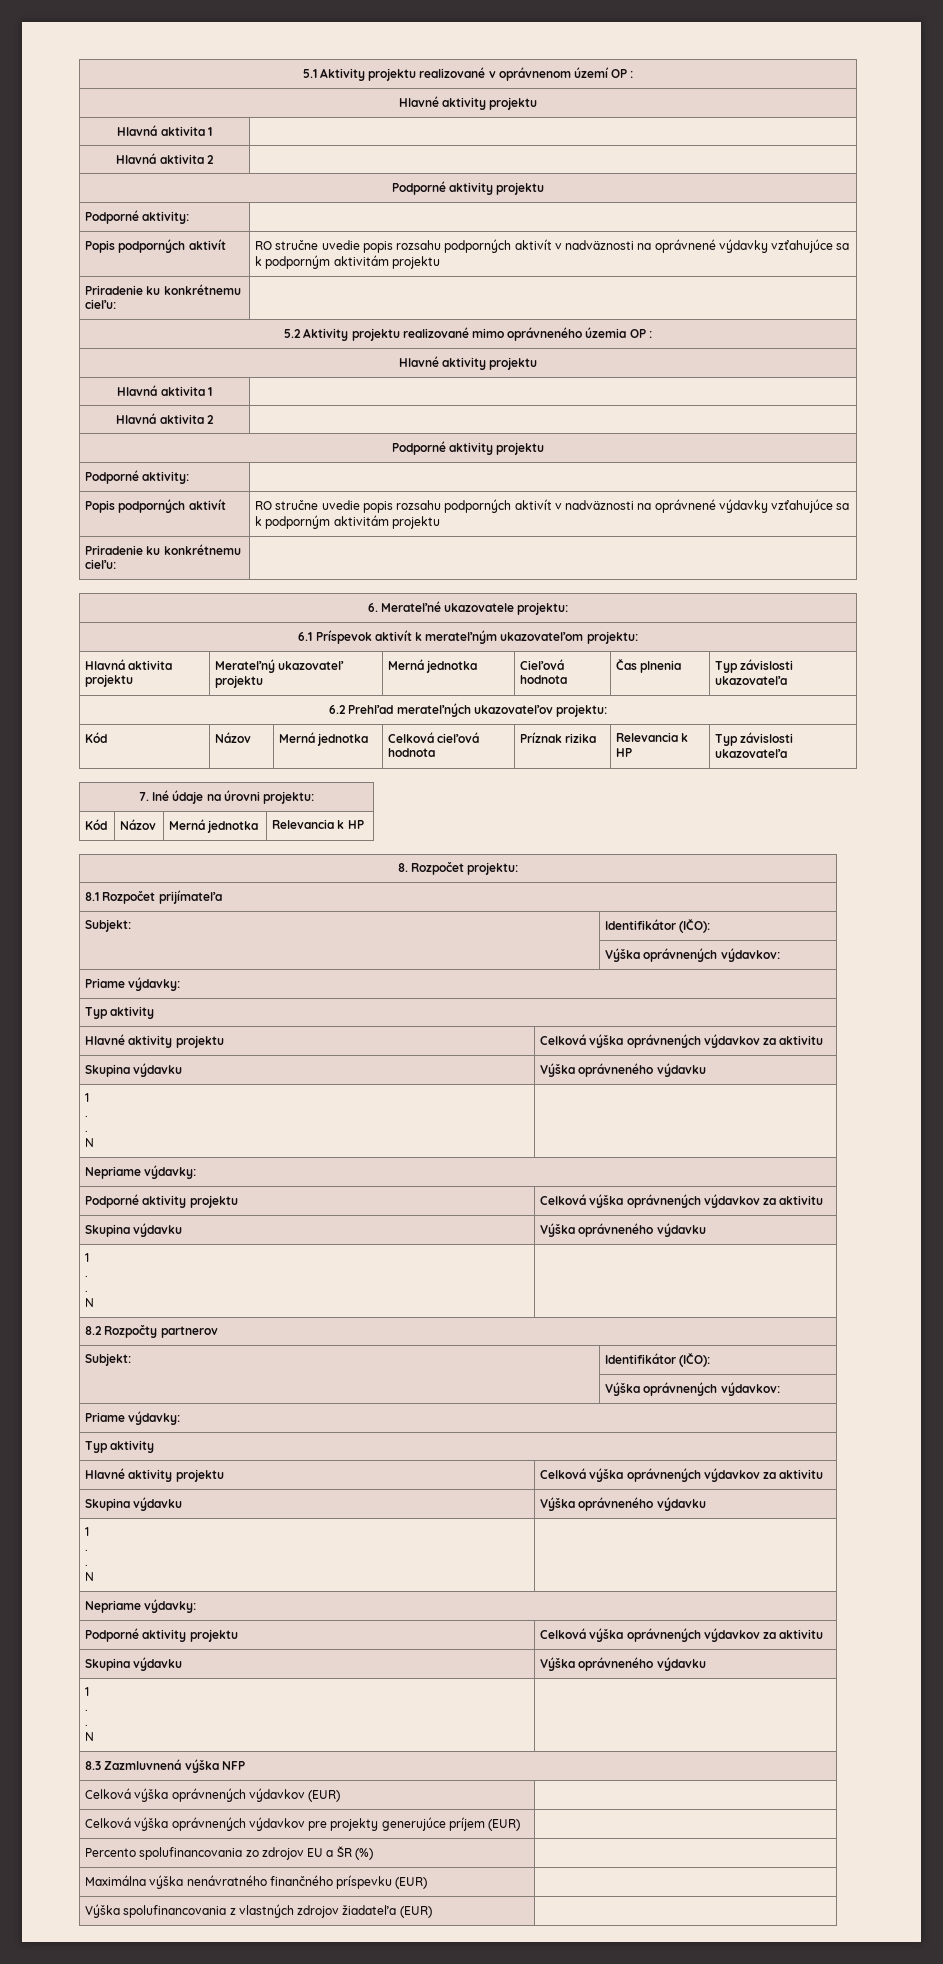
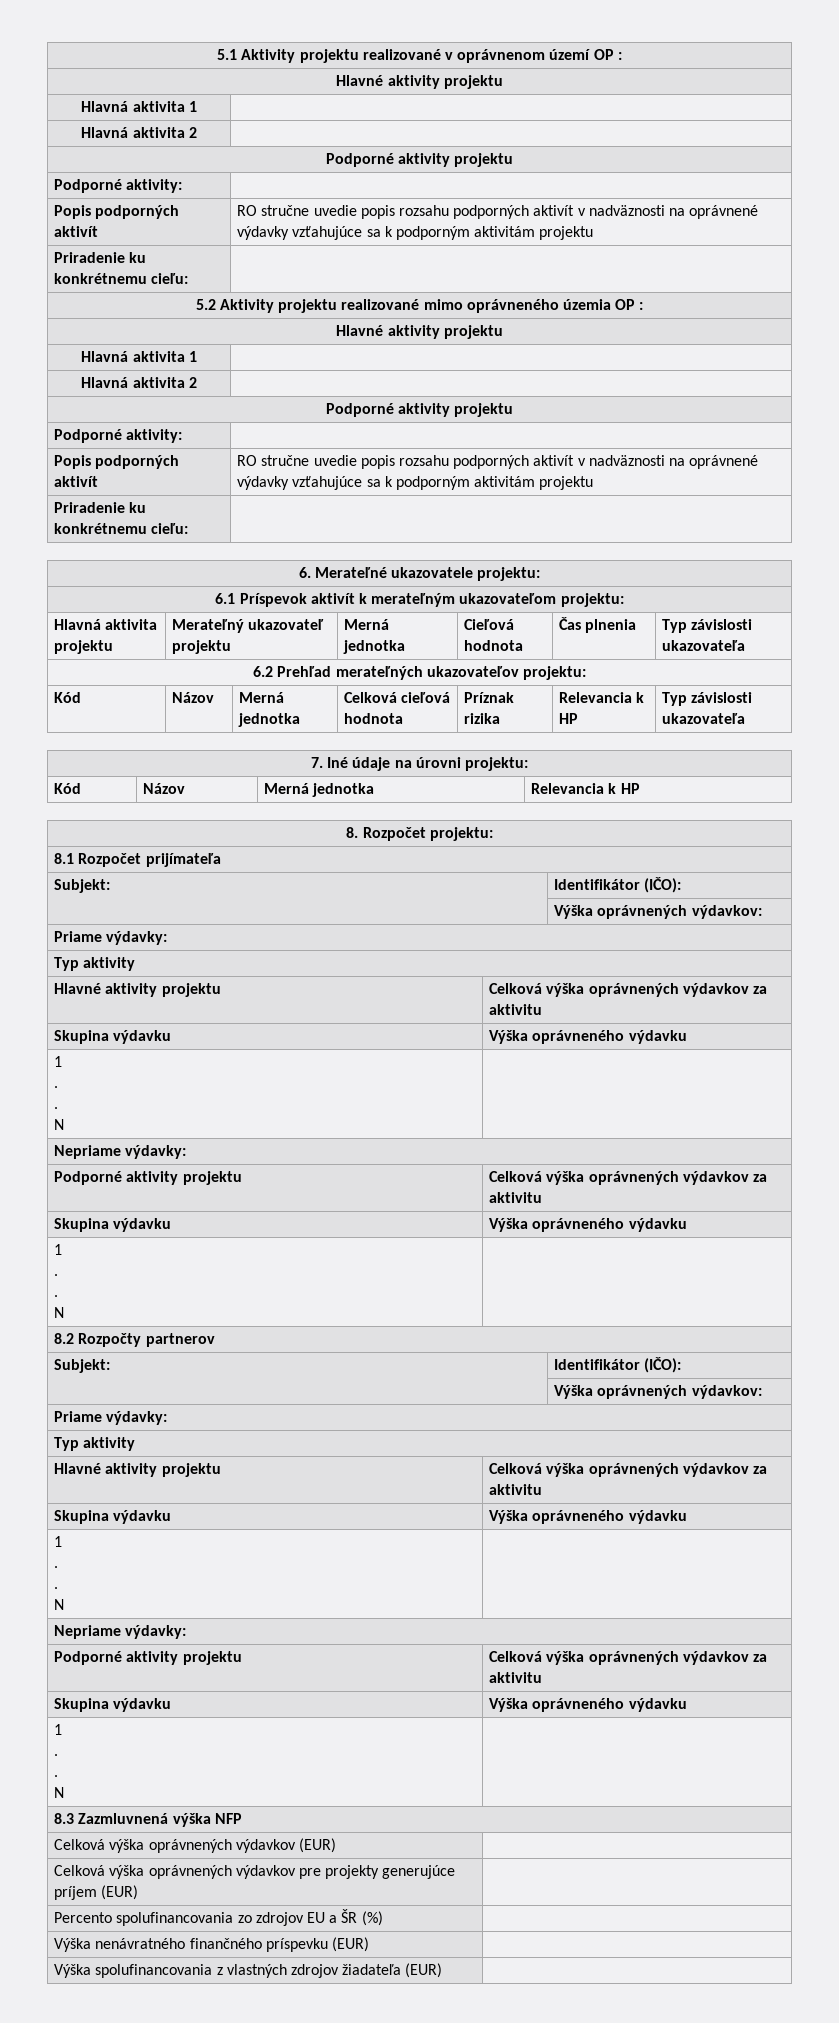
[85,1875,184,1889] Maximálna výška -> [54,1938,92,1952] Výška

